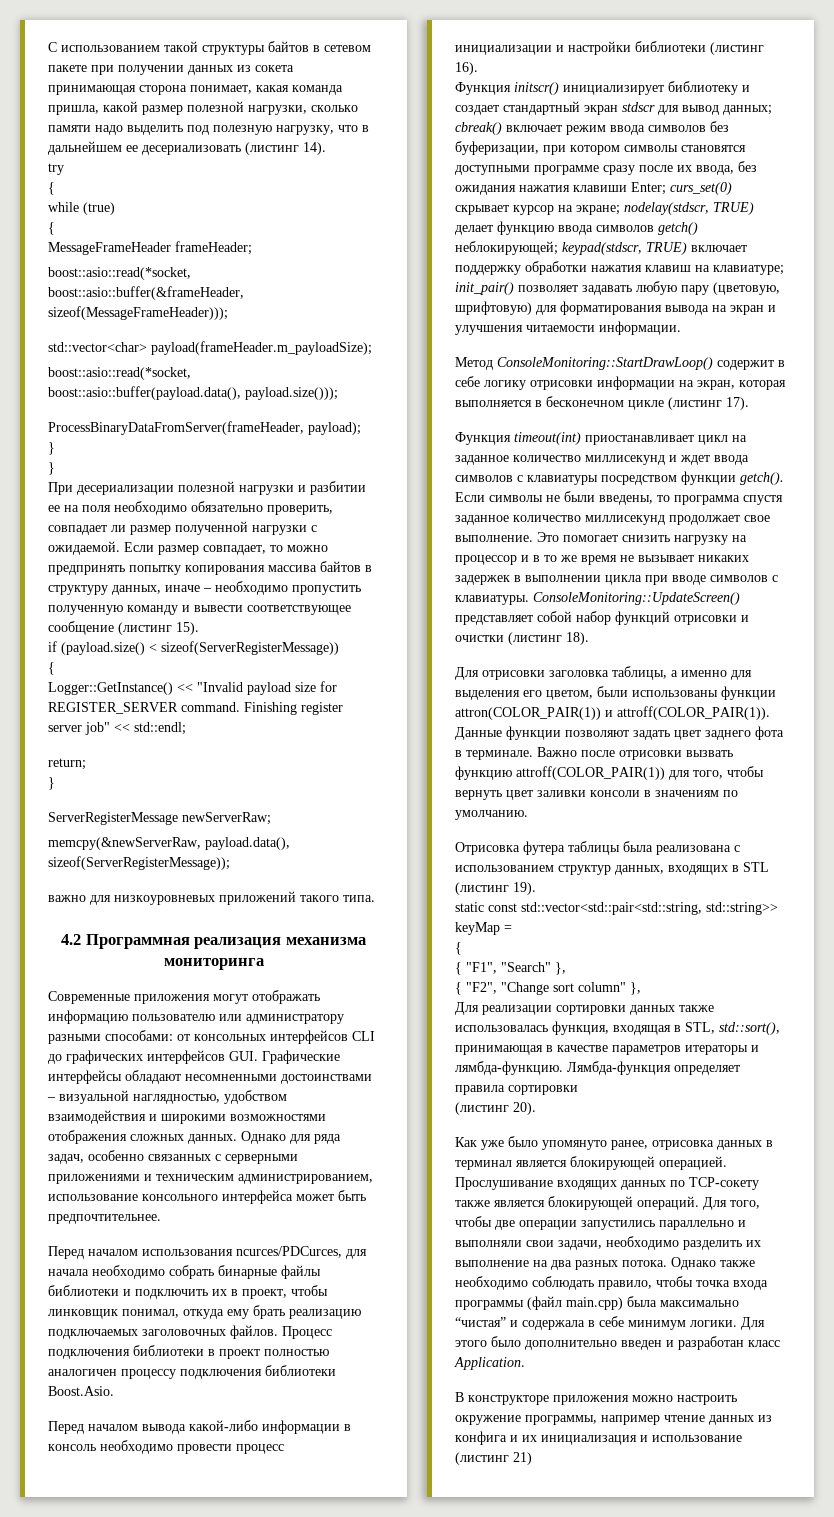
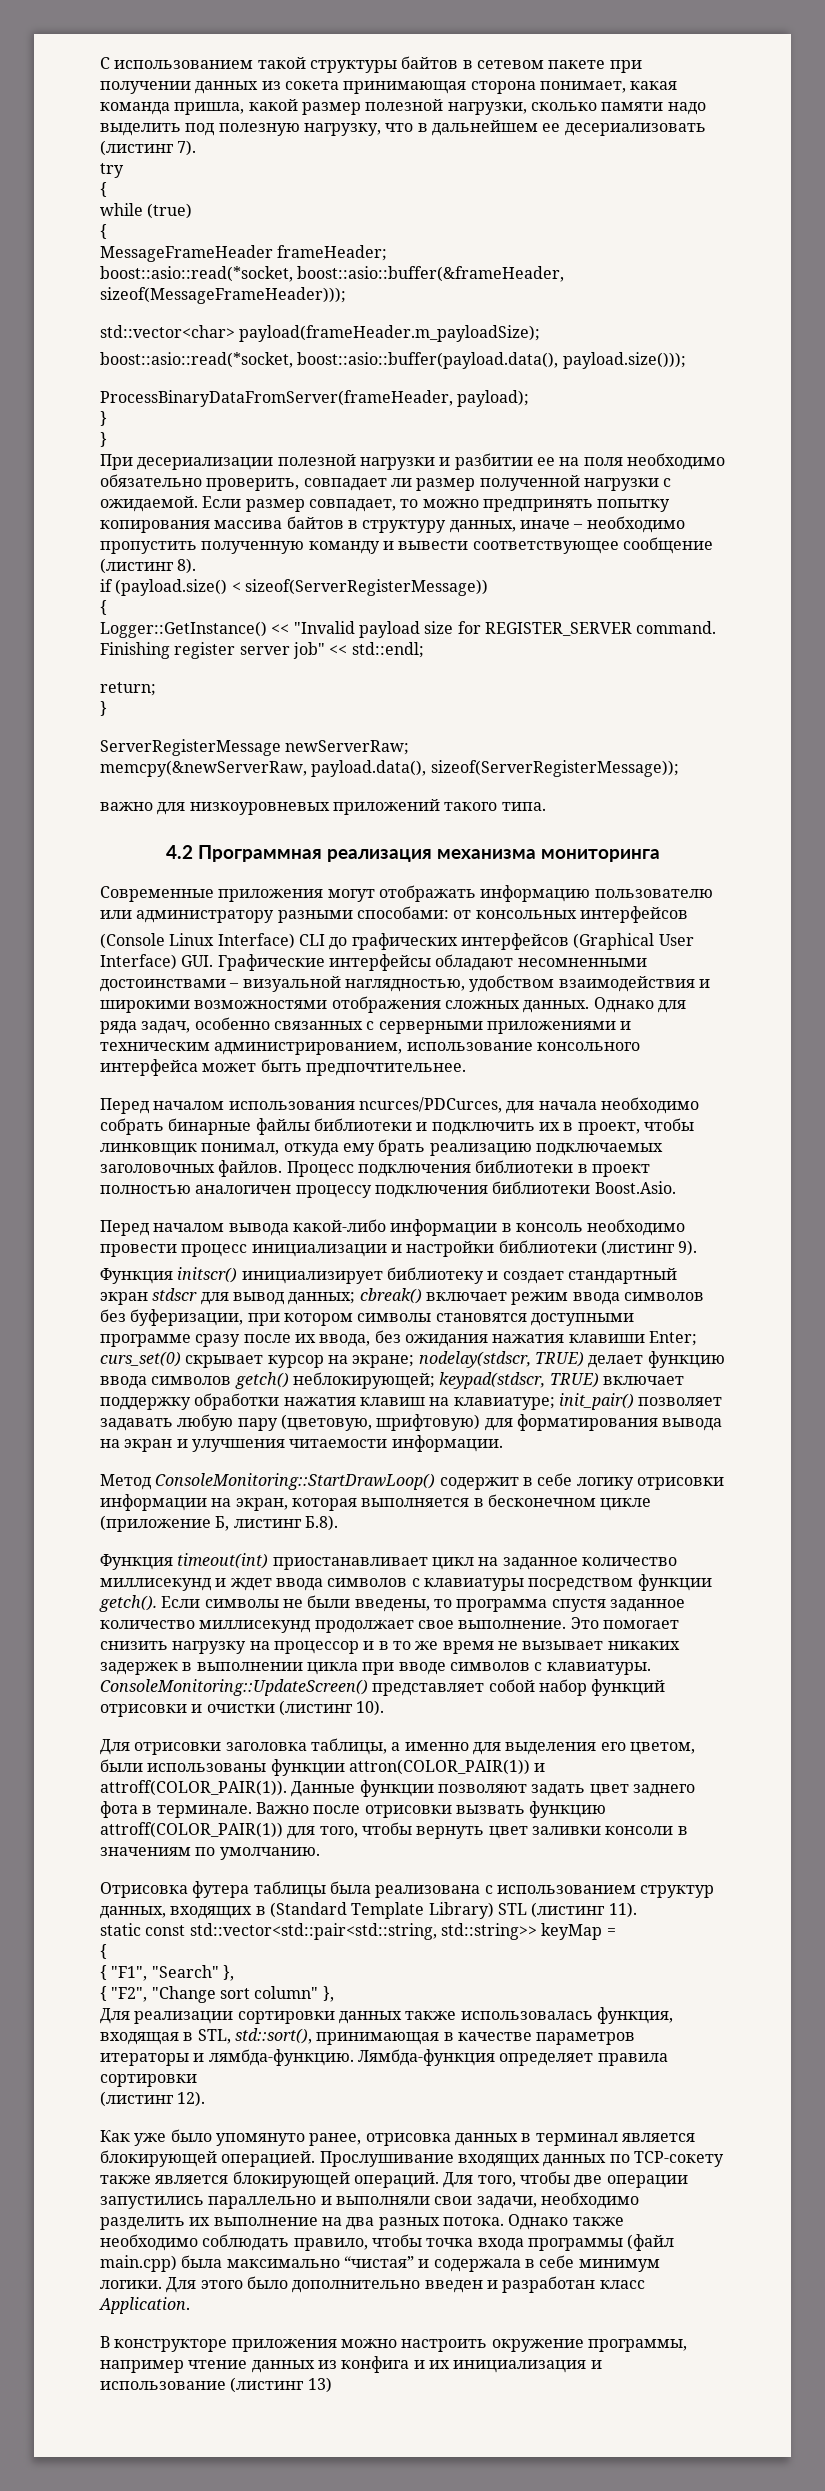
[303,142,326,155] 14). -> [177,140,197,156] 7).
[176,622,199,635] 15). -> [177,558,197,574] 8).
(348, 1037) none -> [100,933,295,949] // (Console Linux Interface)
(225, 1057) none -> [573,933,694,950] [100,954,177,970] (Graphical User Interface)
[455,62,478,75] 16). -> [678,1240,698,1256] 9).
[668,397,749,410] (листинг 17). -> [100,1515,338,1532] (приложение Б, листинг Б.8).
[566,632,589,645] 18). -> [356,1700,385,1716] 10).
(739, 868) none -> [269,1902,494,1919] (Standard Template Library)
[513,882,536,895] 19). -> [608,1902,637,1918] 11).
[513,1102,536,1115] 20). -> [177,2091,206,2107] 12).
[513,1452,532,1465] 21) -> [307,2377,332,2393] 13)

